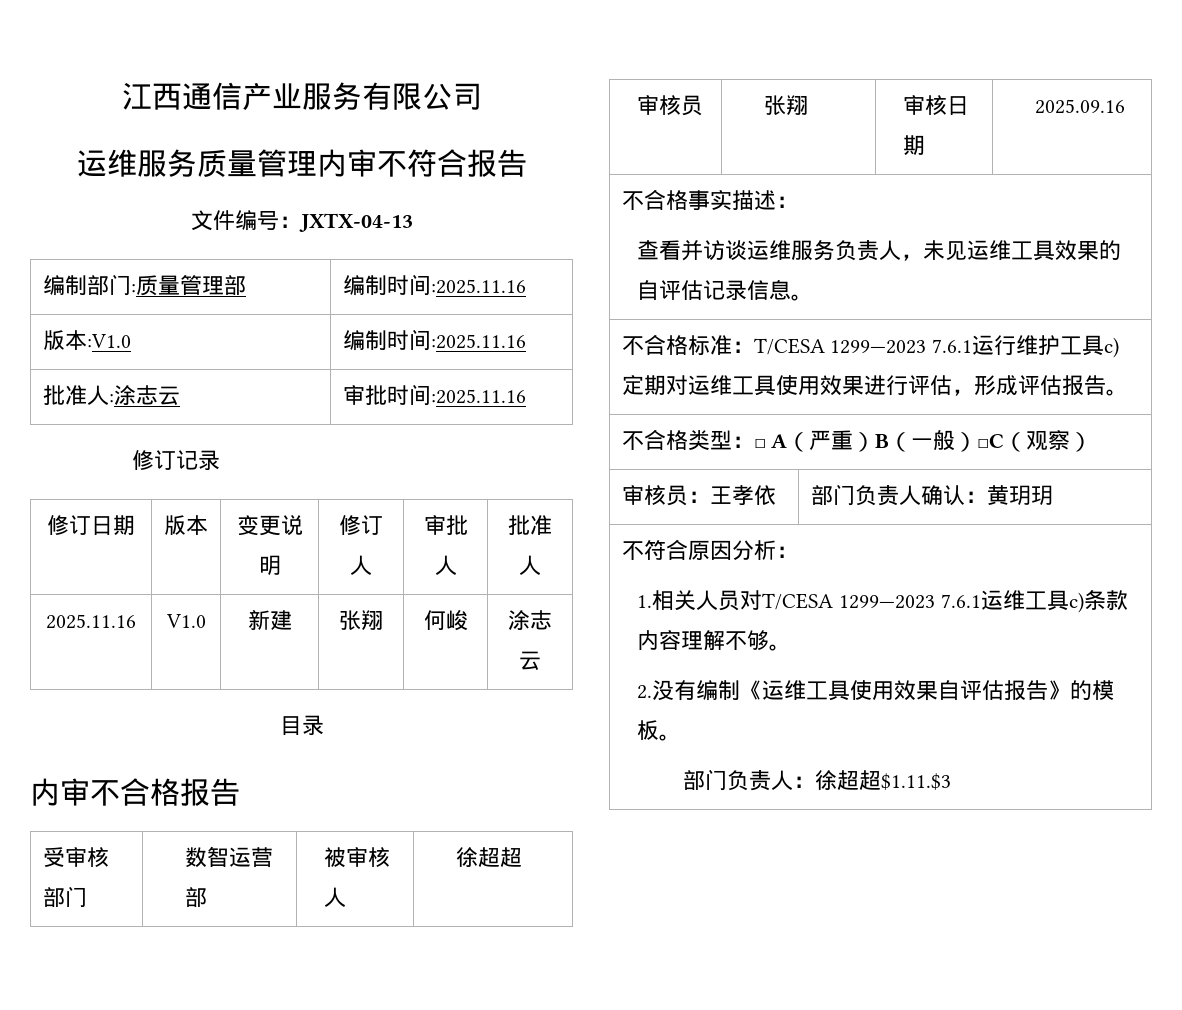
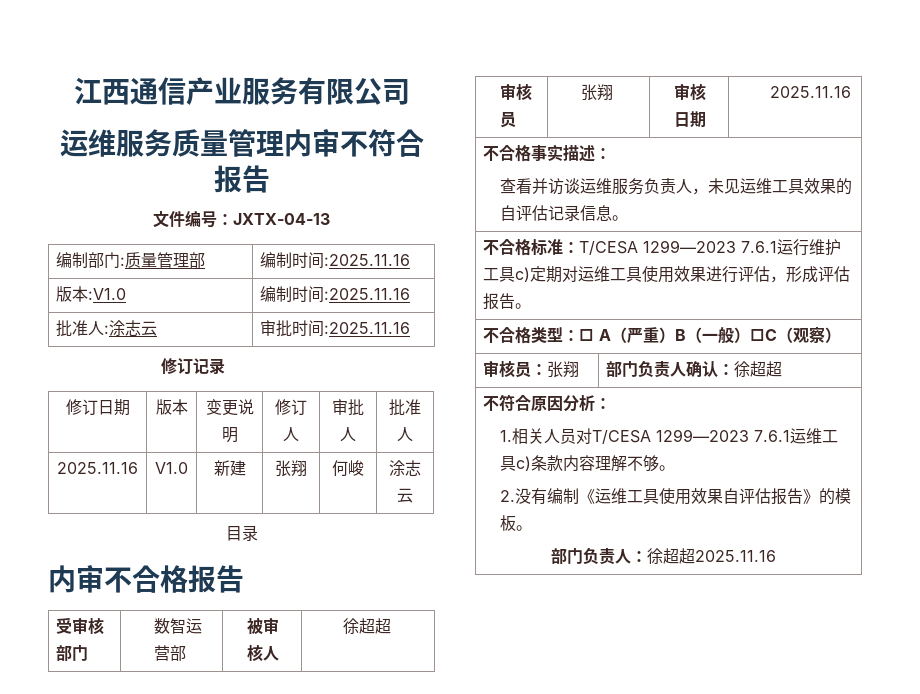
[1035,99,1126,114] 2025.09.16 -> [770,86,852,98] 2025.11.16
[709,485,776,506] 王孝依 -> [547,361,580,378] 张翔
[986,485,1053,505] 黄玥玥 -> [734,361,783,378] 徐超超
[880,773,951,790] $1.11.$3 -> [694,550,776,562] 2025.11.16

